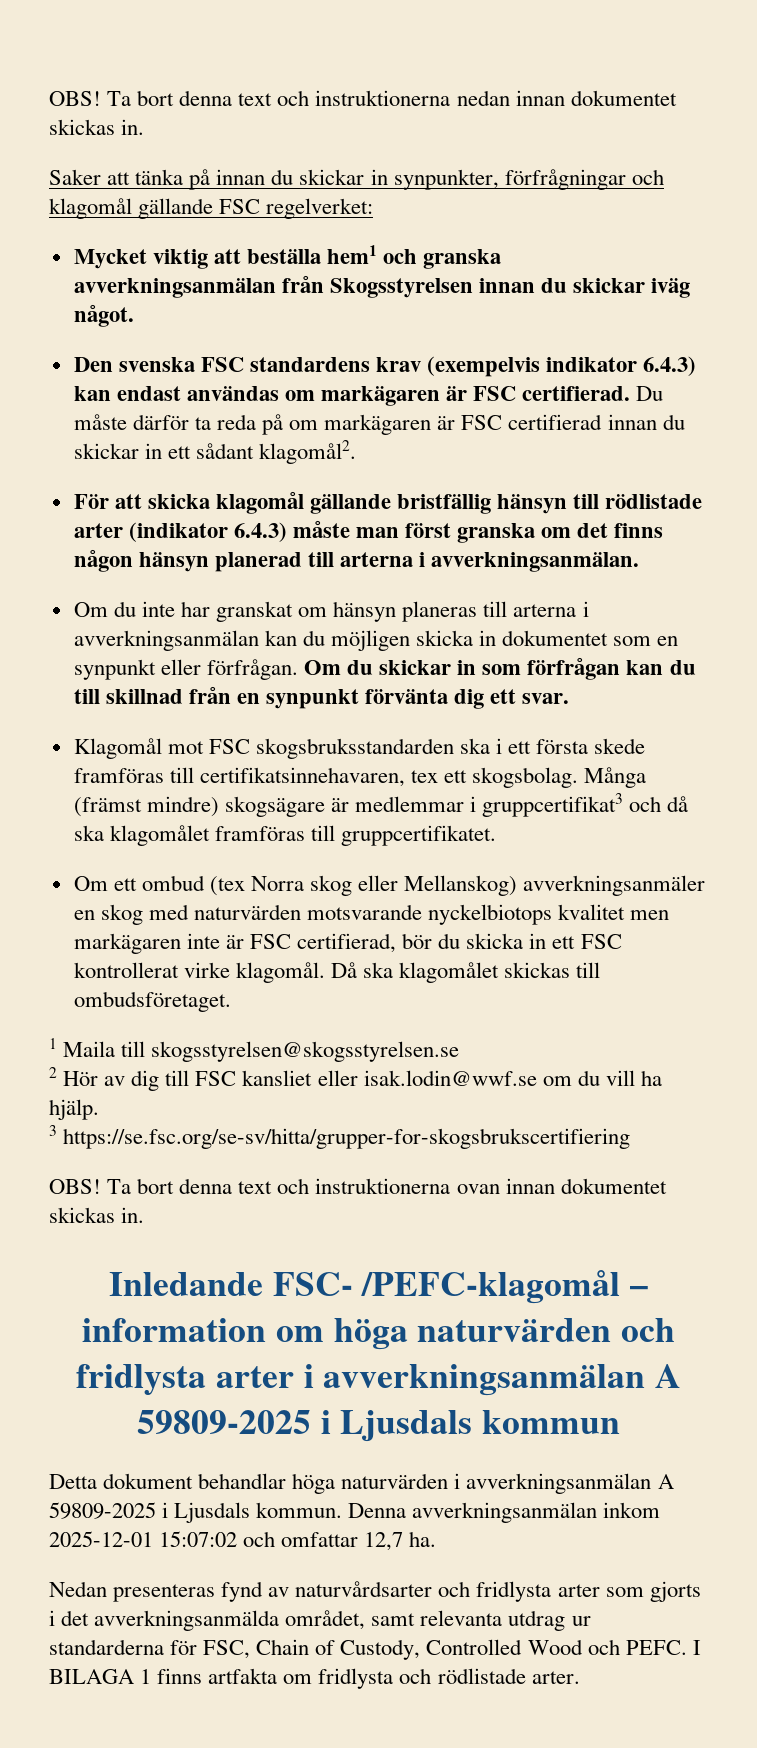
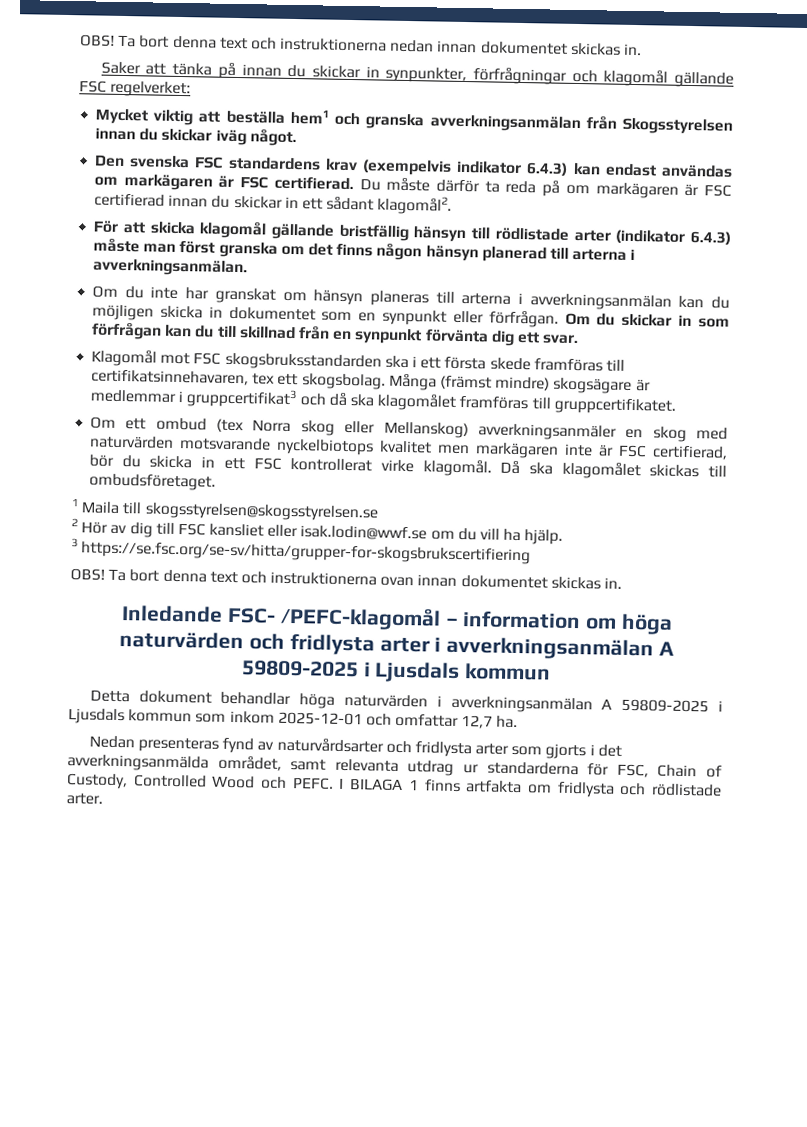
[256,1502,598,1523] kommun. Denna avverkningsanmälan -> [128,709,227,723] kommun som
[159,1531,238,1547] 15:07:02 -> (363, 718) none

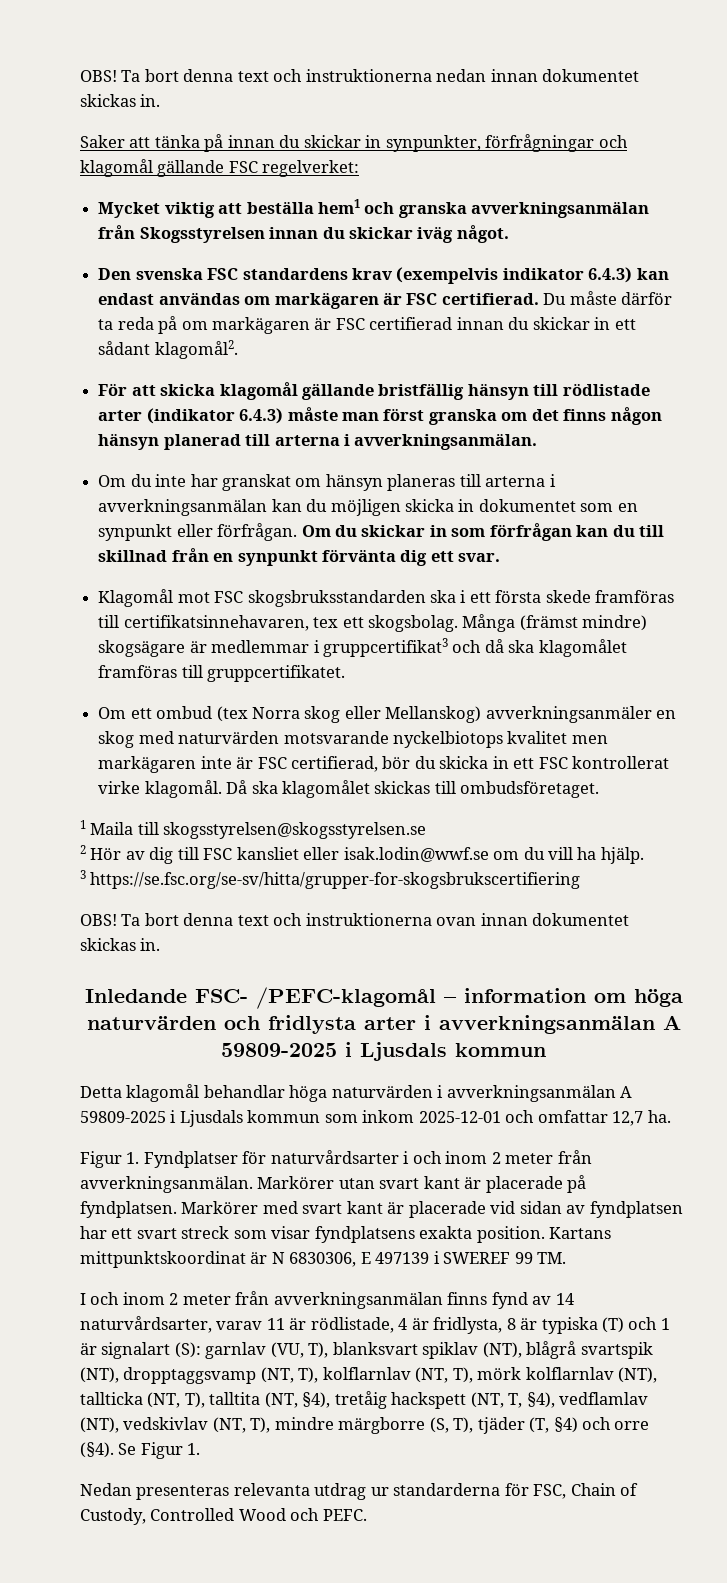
[138,690,212,704] dokument -> [126,1084,200,1102] klagomål
[88,735,622,760] [67,754,327,772] Nedan presenteras fynd av naturvårdsarter och fridlysta arter som gjorts i det avverkningsanmälda området, samt -> [80,1150,592,1168] [80,1175,587,1193] [80,1201,683,1218] [80,1226,612,1243] [80,1251,567,1268] [80,1291,574,1309] [80,1316,670,1334] [80,1341,653,1359] [80,1367,658,1384] [80,1391,649,1409] [80,1417,650,1434] [80,1442,201,1459] [80,1483,230,1500] Figur 1. Fyndplatser för naturvårdsarter i och inom 2 meter från avverkningsanmälan. Markörer utan svart kant är placerade på fyndplatsen. Markörer med svart kant är placerade vid sidan av fyndplatsen har ett svart streck som visar fyndplatsens exakta position. Kartans mittpunktskoordinat är N 6830306, E 497139 i SWEREF 99 TM. // I och inom 2 meter från avverkningsanmälan finns fynd av 14 naturvårdsarter, varav 11 är rödlistade, 4 är fridlysta, 8 är typiska (T) och 1 är signalart (S): garnlav (VU, T), blanksvart spiklav (NT), blågrå svartspik (NT), dropptaggsvamp (NT, T), kolflarnlav (NT, T), mörk kolflarnlav (NT), tallticka (NT, T), talltita (NT, §4), tretåig hackspett (NT, T, §4), vedflamlav (NT), vedskivlav (NT, T), mindre märgborre (S, T), tjäder (T, §4) och orre (§4). Se Figur 1. // Nedan presenteras
[339,777,722,798] [66,793,103,805] I BILAGA 1 finns artfakta om fridlysta och rödlistade arter. -> (367, 1515) none

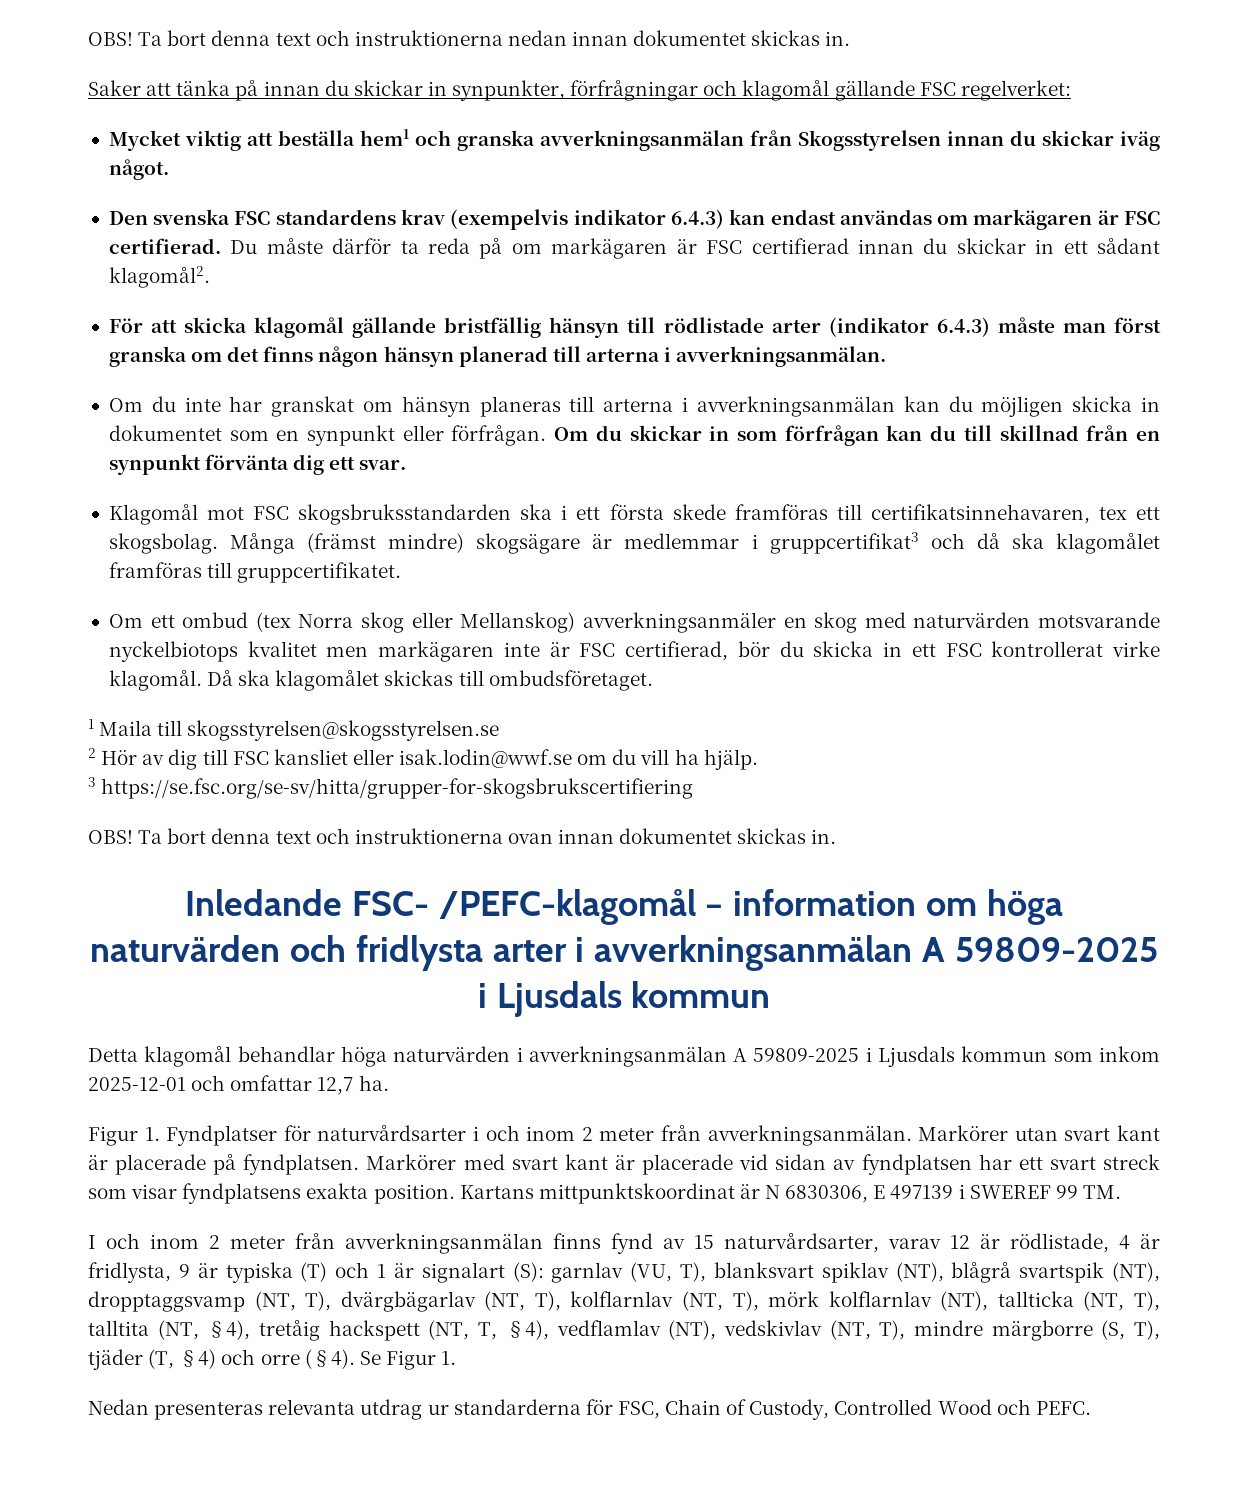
[555,1293,574,1305] 14 -> [694,1235,714,1249] 15
[266,1318,285,1330] 11 -> [950,1235,970,1249] 12
[506,1318,516,1330] 8 -> [178,1264,190,1278] 9
(319, 1375) none -> [340,1291,561,1312] dvärgbägarlav (NT, T),

